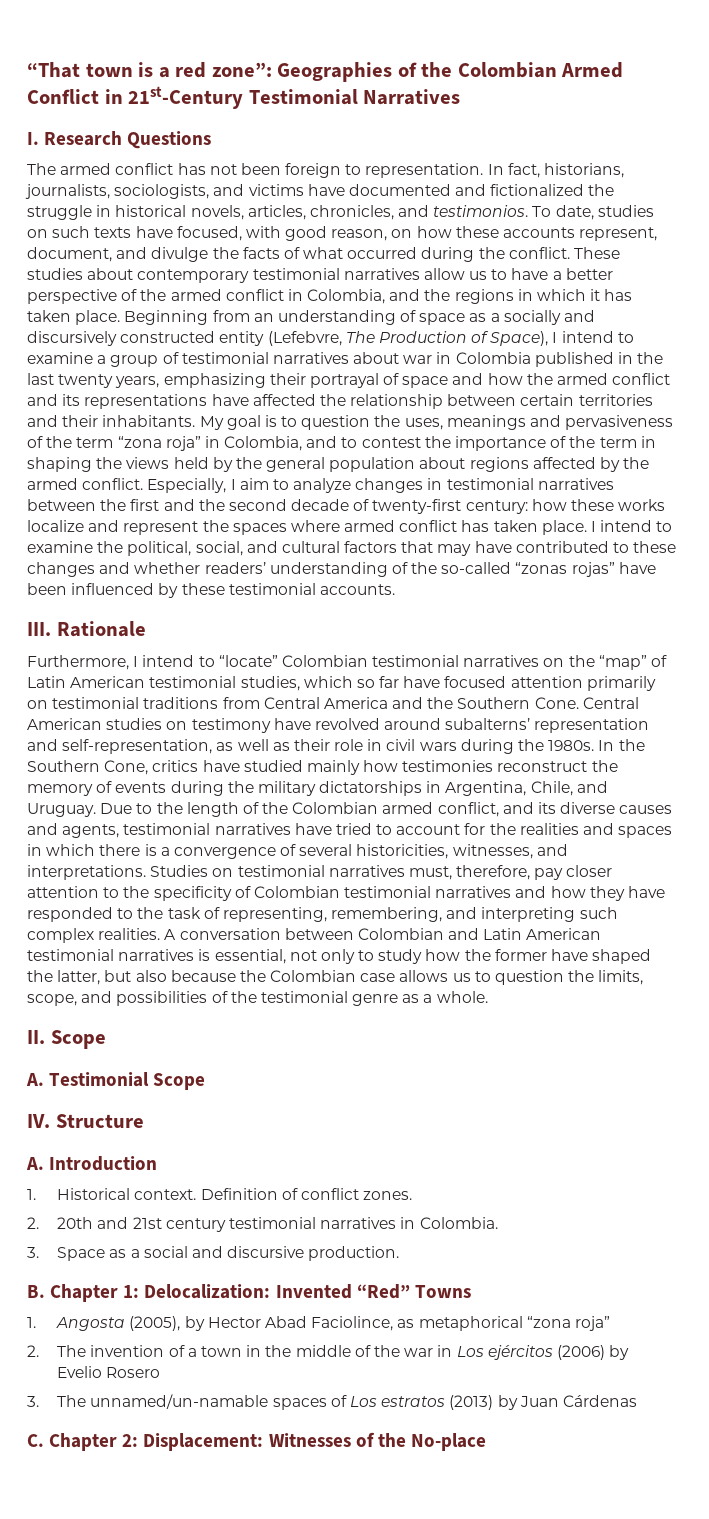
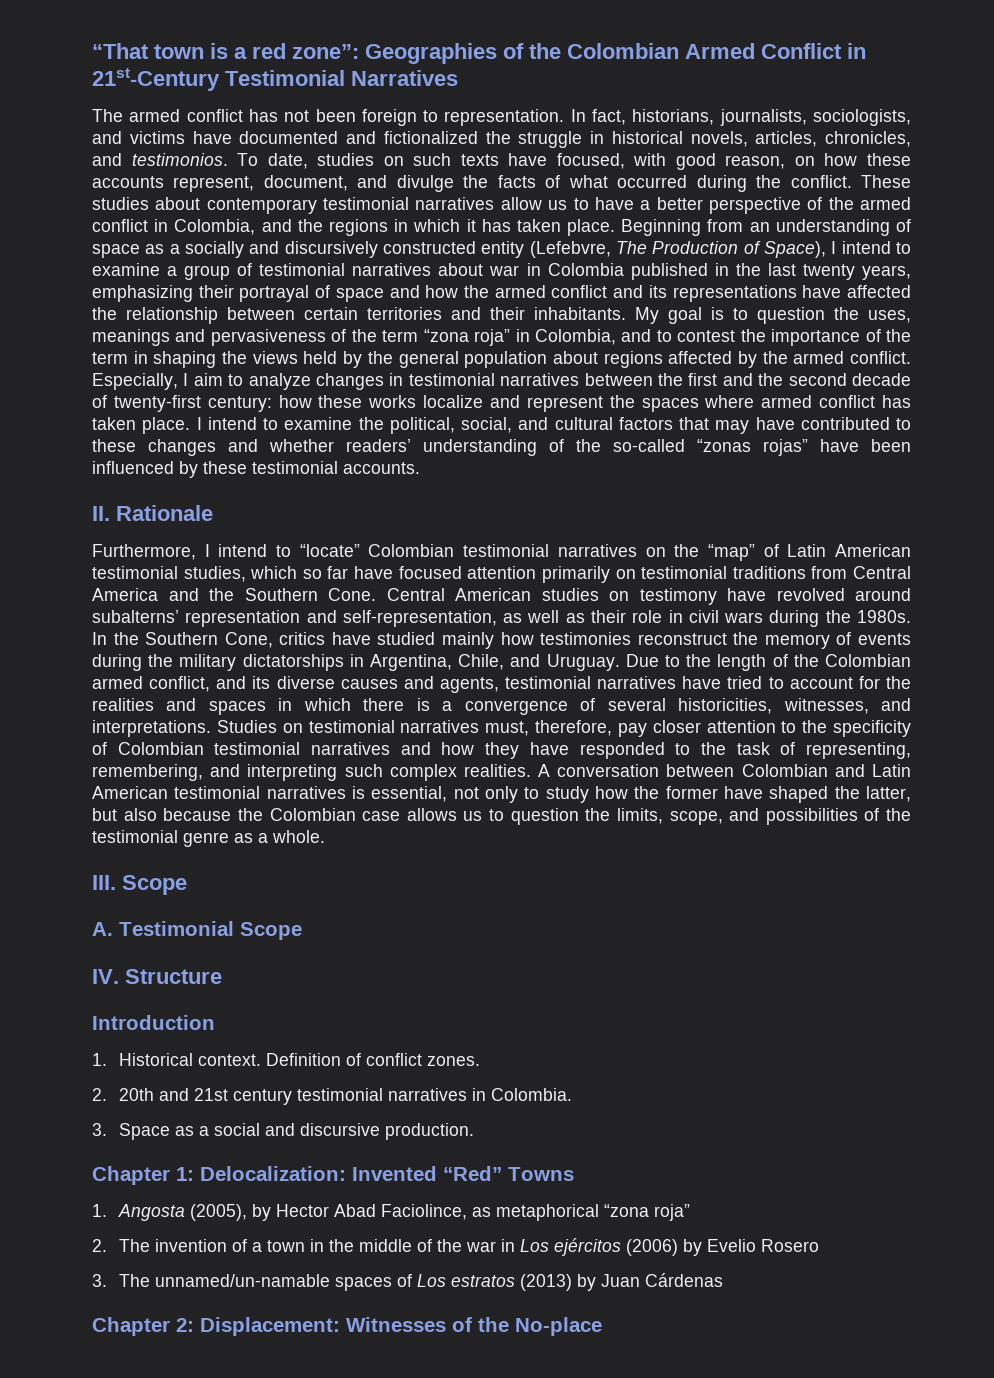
[27,131,212,149] // I. Research Questions -> (458, 78) none
[27,622,51,636] III. -> [92,506,110,521] II.
[27,1030,45,1044] II. -> [92,875,116,890] III.
[26,1157,44,1170] A. -> (222, 976) none
[27,1285,45,1298] B. -> (474, 1131) none
[27,1434,44,1447] C. -> (723, 1280) none

